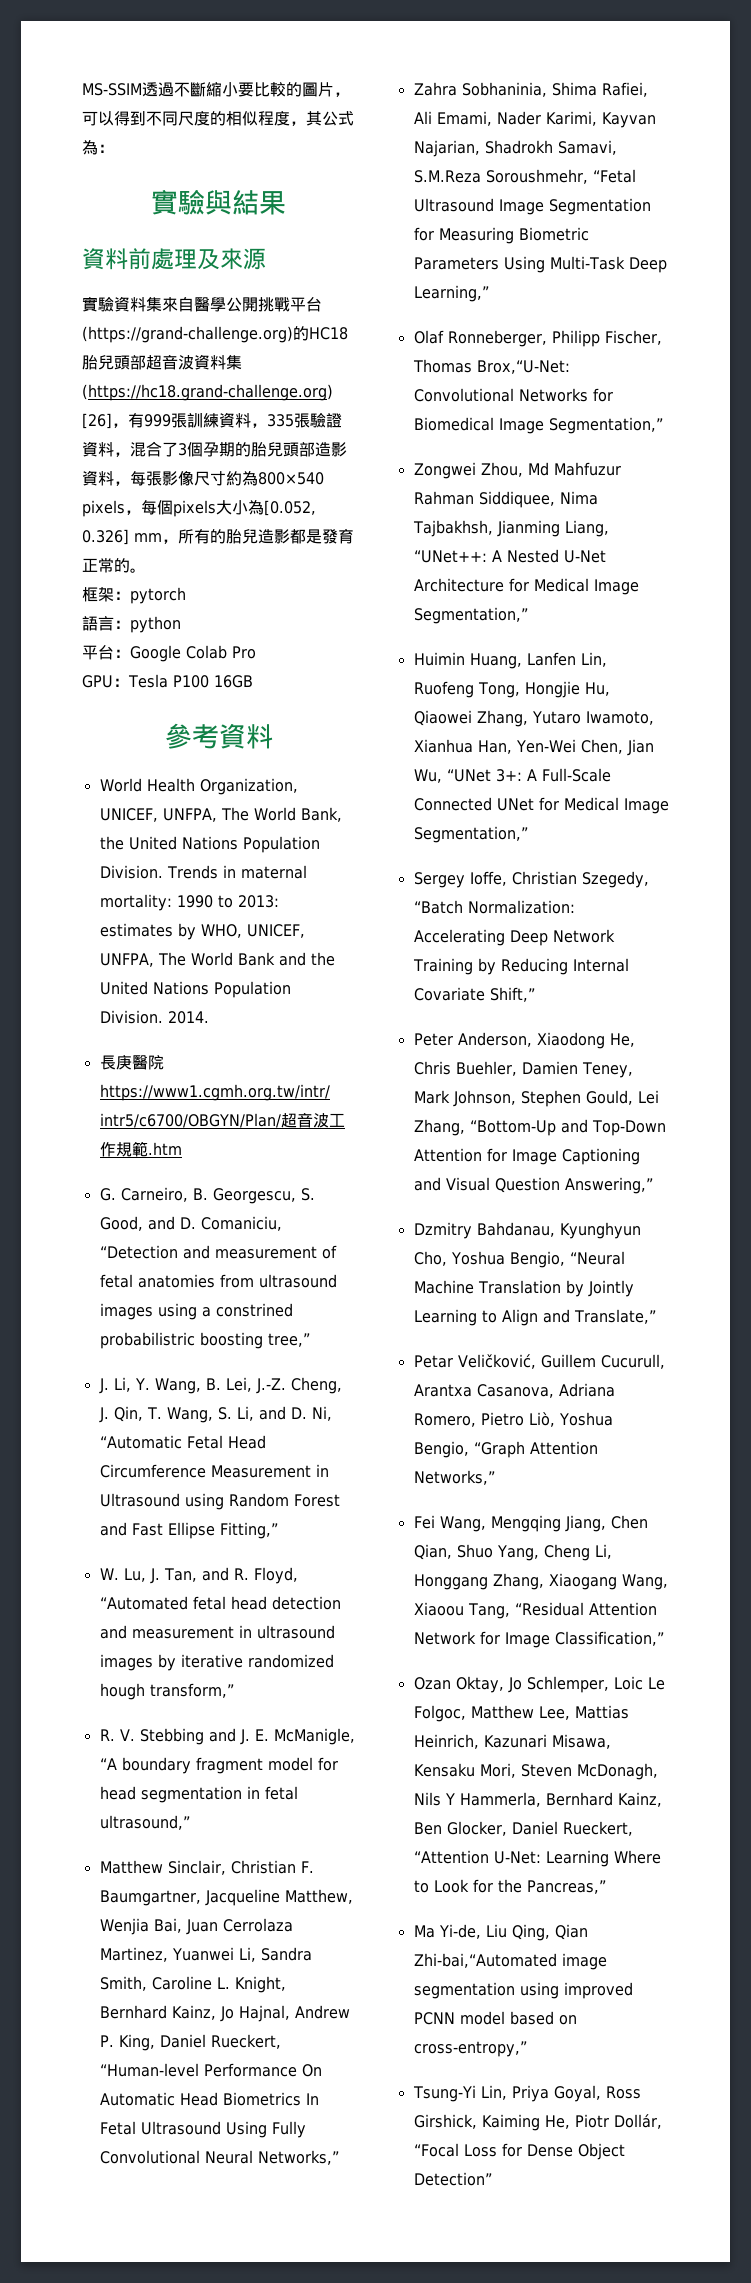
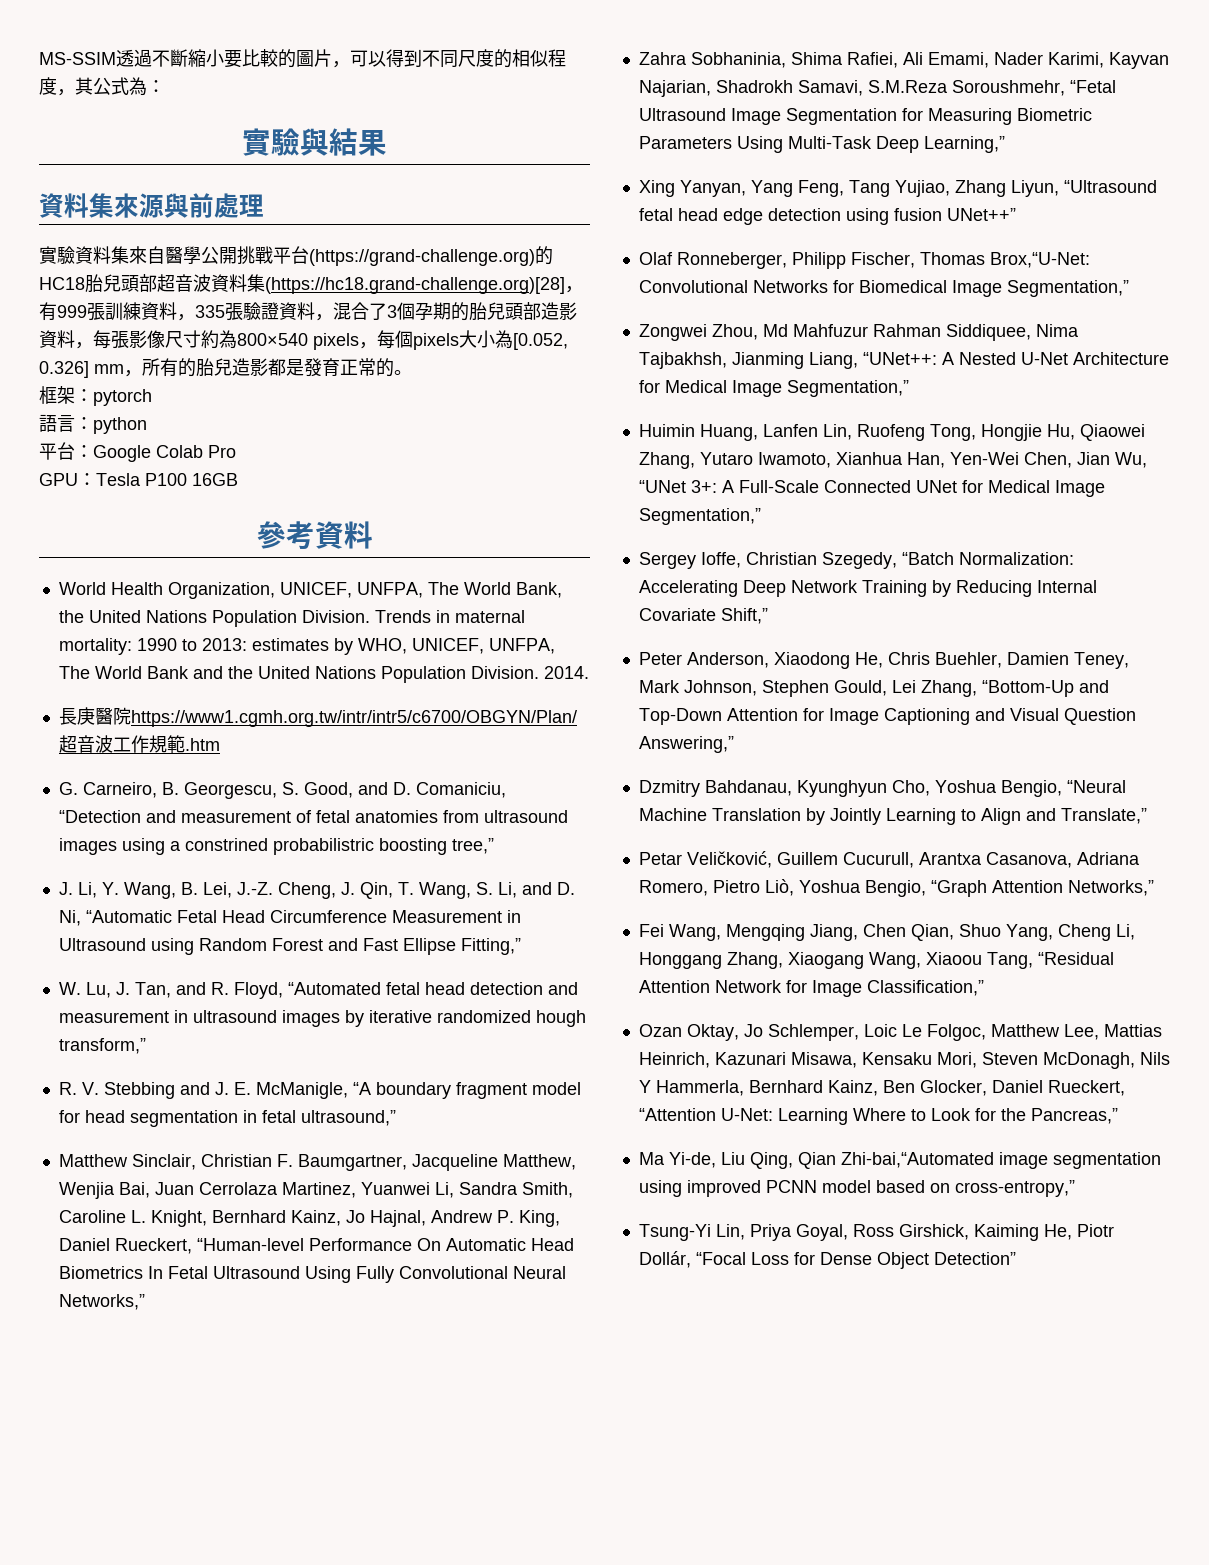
(128, 259) none -> [89,193,189,218] 集來源與
[197,248,266,270] 及來源 -> (264, 205) none
[82,384,333,401] [82,413,112,429] (https://hc18.grand-challenge.org) [26] -> [265,277,565,294] (https://hc18.grand-challenge.org)[28]
(489, 293) none -> [638,180,1157,197] [638,208,1016,225] // Xing Yanyan, Yang Feng, Tang Yujiao, Zhang Liyun, “Ultrasound fetal head edge detection using fusion UNet++”

